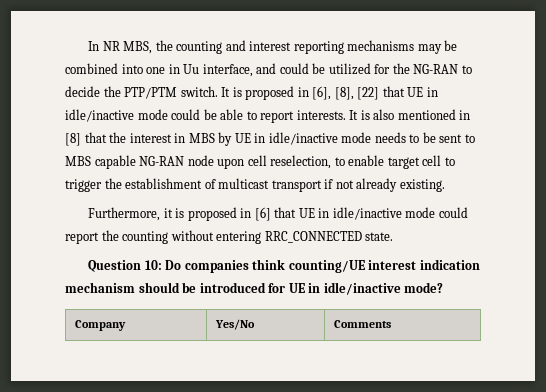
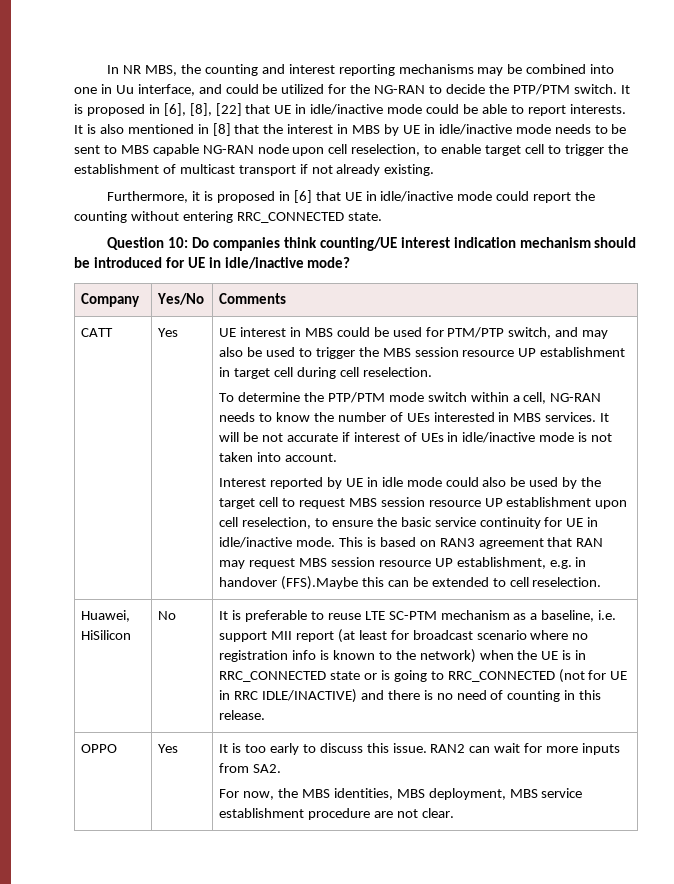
(392, 324) none -> [81,328,114,337] [158,328,179,337] [219,327,609,339] [219,347,626,359] [219,367,432,379] [219,392,602,404] [219,412,610,422] [219,432,613,443] [219,452,337,462] [219,477,602,489] [219,497,628,509] [219,517,599,529] [219,537,604,549] [219,557,587,569] [219,576,602,590] [81,610,131,622] [81,630,132,640] [158,611,177,620] [219,610,617,622] [219,629,589,643] [219,649,587,663] [219,669,628,683] [219,689,602,703] [219,710,266,720] [81,744,118,753] [158,744,179,753] [219,743,621,755] [219,763,282,773] [219,788,583,800] [219,808,454,820] // CATT | Yes | UE interest in MBS could be used for PTM/PTP switch, and may also be used to trigger the MBS session resource UP establishment in target cell during cell reselection. // To determine the PTP/PTM mode switch within a cell, NG-RAN needs to know the number of UEs interested in MBS services. It will be not accurate if interest of UEs in idle/inactive mode is not taken into account. // Interest reported by UE in idle mode could also be used by the target cell to request MBS session resource UP establishment upon cell reselection, to ensure the basic service continuity for UE in idle/inactive mode. This is based on RAN3 agreement that RAN may request MBS session resource UP establishment, e.g. in handover (FFS).Maybe this can be extended to cell reselection. // Huawei, HiSilicon | No | It is preferable to reuse LTE SC-PTM mechanism as a baseline, i.e. support MII report (at least for broadcast scenario where no registration info is known to the network) when the UE is in RRC_CONNECTED state or is going to RRC_CONNECTED (not for UE in RRC IDLE/INACTIVE) and there is no need of counting in this release. // OPPO | Yes | It is too early to discuss this issue. RAN2 can wait for more inputs from SA2. // For now, the MBS identities, MBS deployment, MBS service establishment procedure are not clear.

